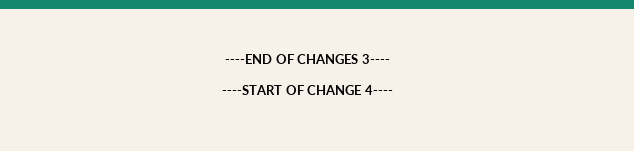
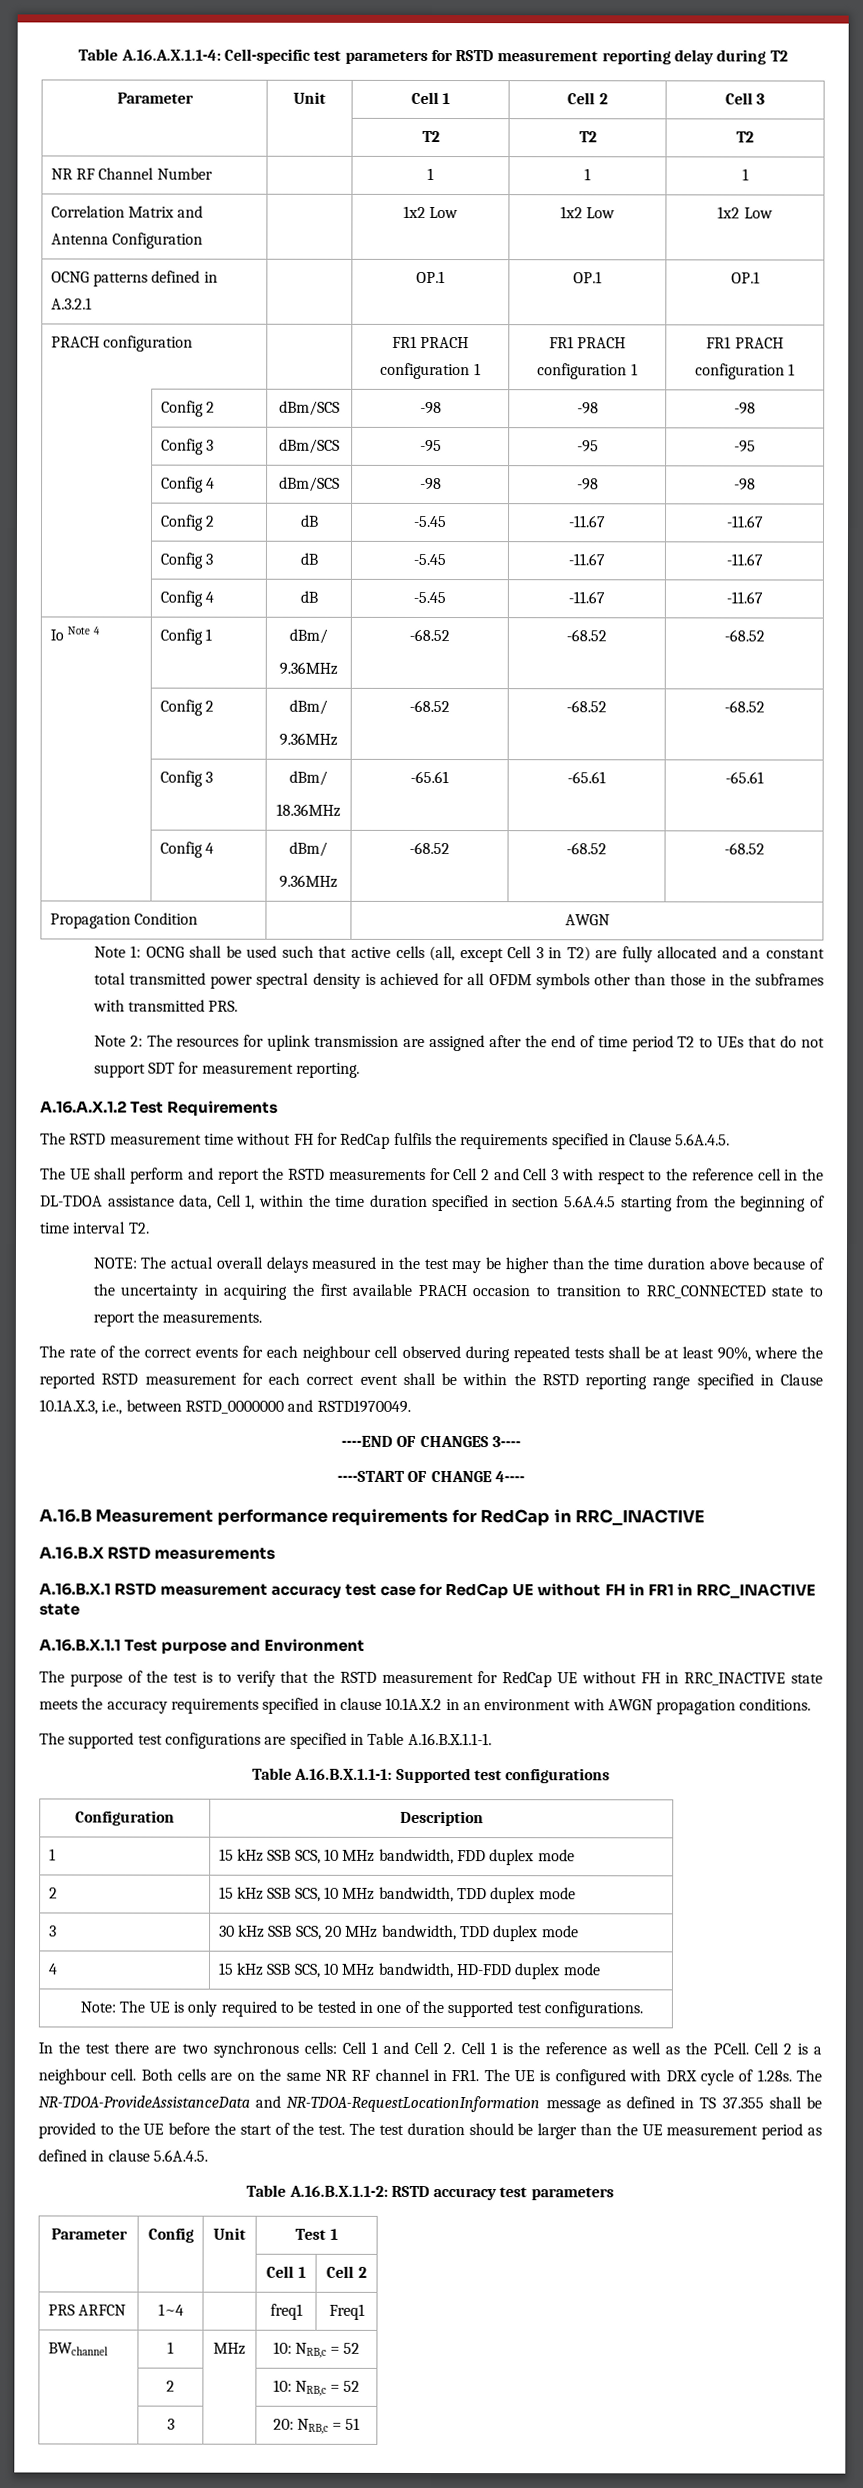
(225, 59) none -> [78,48,788,65] [116,92,194,104] [293,91,326,104] [410,91,451,105] [567,92,608,105] [724,92,766,105] [421,130,440,143] [578,131,597,143] [736,131,755,143] [50,167,213,180] [427,167,434,181] [584,168,592,181] [741,168,749,181] [50,205,204,218] [50,232,204,249] [402,205,459,219] [559,206,616,219] [717,206,773,219] [50,270,218,287] [50,297,92,310] [416,270,445,284] [573,271,603,284] [730,271,760,284] [50,335,194,352] [391,335,470,349] [380,362,481,380] [548,336,627,349] [537,363,638,380] [706,336,784,349] [694,363,796,380] [160,400,216,417] [279,400,340,416] [419,401,442,415] [576,402,599,415] [734,402,757,415] [160,438,215,455] [279,438,340,454] [419,439,442,453] [576,440,599,453] [734,440,757,453] [160,476,216,493] [279,476,340,492] [419,477,442,491] [576,478,599,491] [734,478,757,491] [159,514,216,531] [300,514,319,527] [414,515,447,528] [569,515,607,528] [726,515,764,528] [159,552,214,569] [299,552,318,565] [413,553,446,566] [568,553,606,566] [725,553,763,566] [159,590,215,607] [299,590,318,603] [413,591,446,604] [568,591,606,604] [725,591,763,604] [49,626,101,641] [159,628,213,645] [289,628,328,644] [279,661,338,675] [409,628,450,642] [566,629,608,642] [723,629,765,642] [159,699,215,716] [289,699,328,715] [279,732,338,746] [409,699,450,713] [566,700,608,713] [723,700,765,713] [159,770,214,787] [289,770,328,786] [276,803,341,817] [410,770,449,784] [567,771,607,784] [724,771,764,784] [159,841,215,858] [289,841,328,857] [279,874,338,888] [409,841,450,855] [566,842,608,855] [723,842,765,855] [49,912,199,929] [564,914,610,926] [93,945,825,963] [93,972,824,990] [92,999,239,1012] [93,1034,825,1052] [93,1061,360,1078] [40,1100,279,1116] [40,1132,731,1150] [40,1167,825,1185] [40,1194,826,1212] [40,1221,150,1234] [92,1256,825,1274] [92,1283,824,1300] [92,1310,263,1327] [39,1345,823,1363] [39,1372,823,1390] [39,1399,411,1415] Table A.16.A.X.1.1-4: Cell-specific test parameters for RSTD measurement reporting delay during T2 // Parameter | Unit | Cell 1 | Cell 2 | Cell 3 // | | T2 | T2 | T2 // NR RF Channel Number | | 1 | 1 | 1 // Correlation Matrix and Antenna Configuration | | 1x2 Low | 1x2 Low | 1x2 Low // OCNG patterns defined in A.3.2.1 | | OP.1 | OP.1 | OP.1 // PRACH configuration | | FR1 PRACH configuration 1 | FR1 PRACH configuration 1 | FR1 PRACH configuration 1 // | Config 2 | dBm/SCS | -98 | -98 | -98 // | Config 3 | dBm/SCS | -95 | -95 | -95 // | Config 4 | dBm/SCS | -98 | -98 | -98 // | Config 2 | dB | -5.45 | -11.67 | -11.67 // | Config 3 | dB | -5.45 | -11.67 | -11.67 // | Config 4 | dB | -5.45 | -11.67 | -11.67 // Io Note 4 | Config 1 | dBm/ // 9.36MHz | -68.52 | -68.52 | -68.52 // | Config 2 | dBm/ // 9.36MHz | -68.52 | -68.52 | -68.52 // | Config 3 | dBm/ // 18.36MHz | -65.61 | -65.61 | -65.61 // | Config 4 | dBm/ // 9.36MHz | -68.52 | -68.52 | -68.52 // Propagation Condition | | AWGN // Note 1: OCNG shall be used such that active cells (all, except Cell 3 in T2) are fully allocated and a constant total transmitted power spectral density is achieved for all OFDM symbols other than those in the subframes with transmitted PRS. // Note 2: The resources for uplink transmission are assigned after the end of time period T2 to UEs that do not support SDT for measurement reporting. // A.16.A.X.1.2 Test Requirements // The RSTD measurement time without FH for RedCap fulfils the requirements specified in Clause 5.6A.4.5. // The UE shall perform and report the RSTD measurements for Cell 2 and Cell 3 with respect to the reference cell in the DL-TDOA assistance data, Cell 1, within the time duration specified in section 5.6A.4.5 starting from the beginning of time interval T2. // NOTE: The actual overall delays measured in the test may be higher than the time duration above because of the uncertainty in acquiring the first available PRACH occasion to transition to RRC_CONNECTED state to report the measurements. // The rate of the correct events for each neighbour cell observed during repeated tests shall be at least 90%, where the reported RSTD measurement for each correct event shall be within the RSTD reporting range specified in Clause 10.1A.X.3, i.e., between RSTD_0000000 and RSTD1970049. //
(393, 90) none -> [39,1508,706,1527] [39,1546,277,1560] [39,1582,816,1599] [39,1603,80,1616] [39,1638,366,1654] [39,1670,823,1688] [39,1697,812,1715] [39,1732,492,1749] [251,1767,611,1784] [75,1810,175,1826] [399,1810,484,1827] [48,1848,56,1861] [218,1848,575,1866] [48,1887,58,1899] [218,1886,576,1904] [48,1925,57,1937] [218,1924,579,1942] [47,1963,57,1975] [217,1962,600,1980] [80,2000,643,2018] [38,2041,823,2058] [38,2068,823,2086] [38,2095,823,2113] [38,2122,823,2140] [38,2149,208,2162] [246,2184,614,2201] [50,2228,128,2240] [147,2227,194,2243] [213,2227,246,2240] [295,2228,338,2240] [266,2265,306,2278] [326,2265,367,2278] [47,2304,127,2316] [157,2303,184,2316] [269,2303,303,2320] [328,2303,365,2320] [47,2342,108,2356] [167,2341,174,2354] [213,2342,246,2355] [272,2341,361,2358] [166,2380,175,2392] [272,2379,361,2396] [166,2418,175,2430] [272,2417,361,2434] // A.16.B Measurement performance requirements for RedCap in RRC_INACTIVE // A.16.B.X RSTD measurements // A.16.B.X.1 RSTD measurement accuracy test case for RedCap UE without FH in FR1 in RRC_INACTIVE state // A.16.B.X.1.1 Test purpose and Environment // The purpose of the test is to verify that the RSTD measurement for RedCap UE without FH in RRC_INACTIVE state meets the accuracy requirements specified in clause 10.1A.X.2 in an environment with AWGN propagation conditions. // The supported test configurations are specified in Table A.16.B.X.1.1-1. // Table A.16.B.X.1.1-1: Supported test configurations // Configuration | Description // 1 | 15 kHz SSB SCS, 10 MHz bandwidth, FDD duplex mode // 2 | 15 kHz SSB SCS, 10 MHz bandwidth, TDD duplex mode // 3 | 30 kHz SSB SCS, 20 MHz bandwidth, TDD duplex mode // 4 | 15 kHz SSB SCS, 10 MHz bandwidth, HD-FDD duplex mode // Note: The UE is only required to be tested in one of the supported test configurations. // In the test there are two synchronous cells: Cell 1 and Cell 2. Cell 1 is the reference as well as the PCell. Cell 2 is a neighbour cell. Both cells are on the same NR RF channel in FR1. The UE is configured with DRX cycle of 1.28s. The NR-TDOA-ProvideAssistanceData and NR-TDOA-RequestLocationInformation message as defined in TS 37.355 shall be provided to the UE before the start of the test. The test duration should be larger than the UE measurement period as defined in clause 5.6A.4.5. // Table A.16.B.X.1.1-2: RSTD accuracy test parameters // Parameter | Config | Unit | Test 1 // | | | Cell 1 | Cell 2 // PRS ARFCN | 1~4 | | freq1 | Freq1 // BWchannel | 1 | MHz | 10: NRB,c = 52 // | 2 | | 10: NRB,c = 52 // | 3 | | 20: NRB,c = 51

